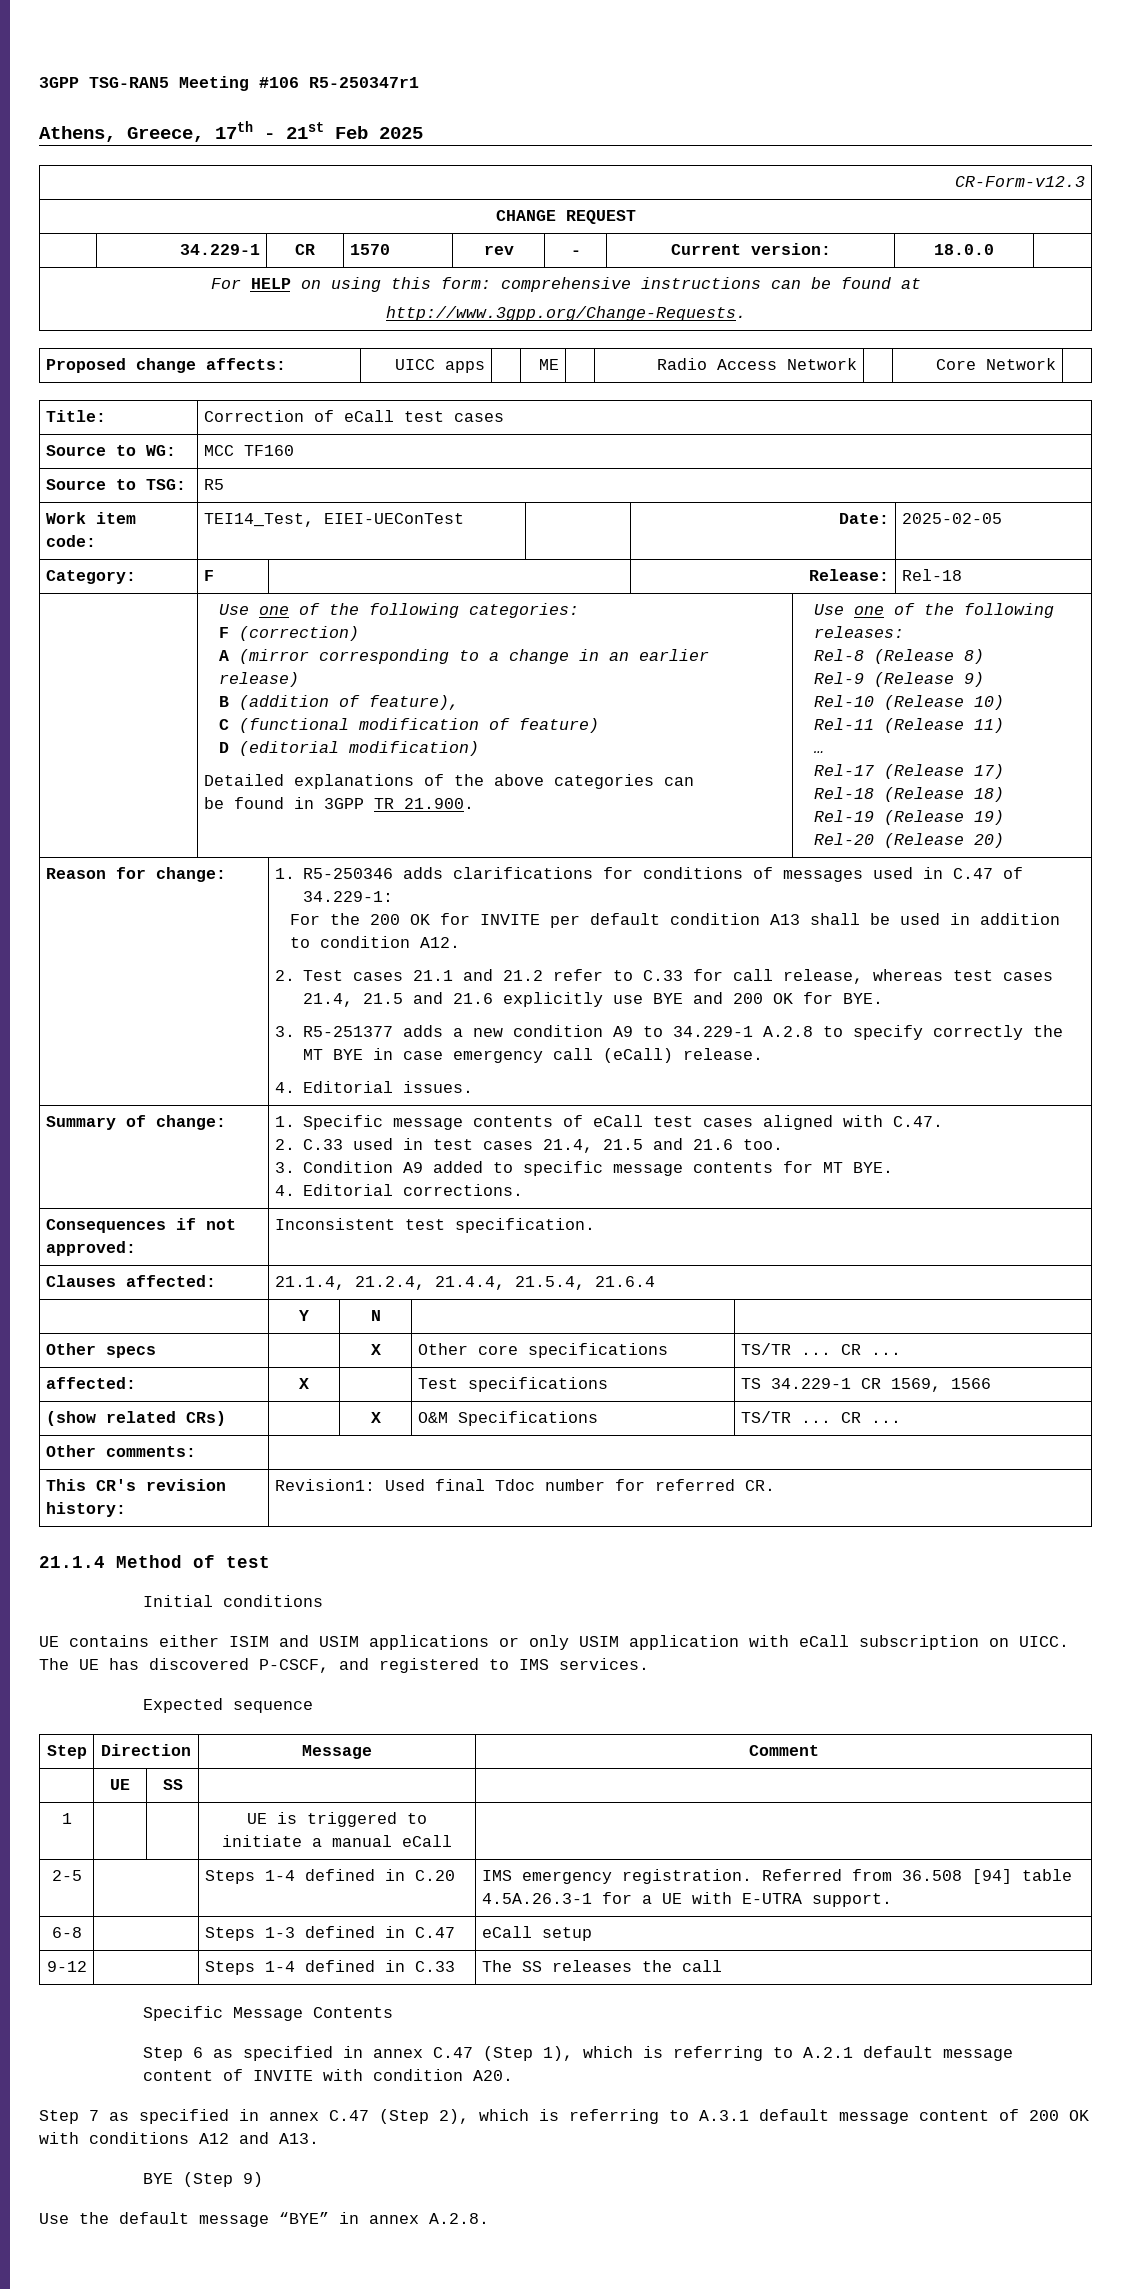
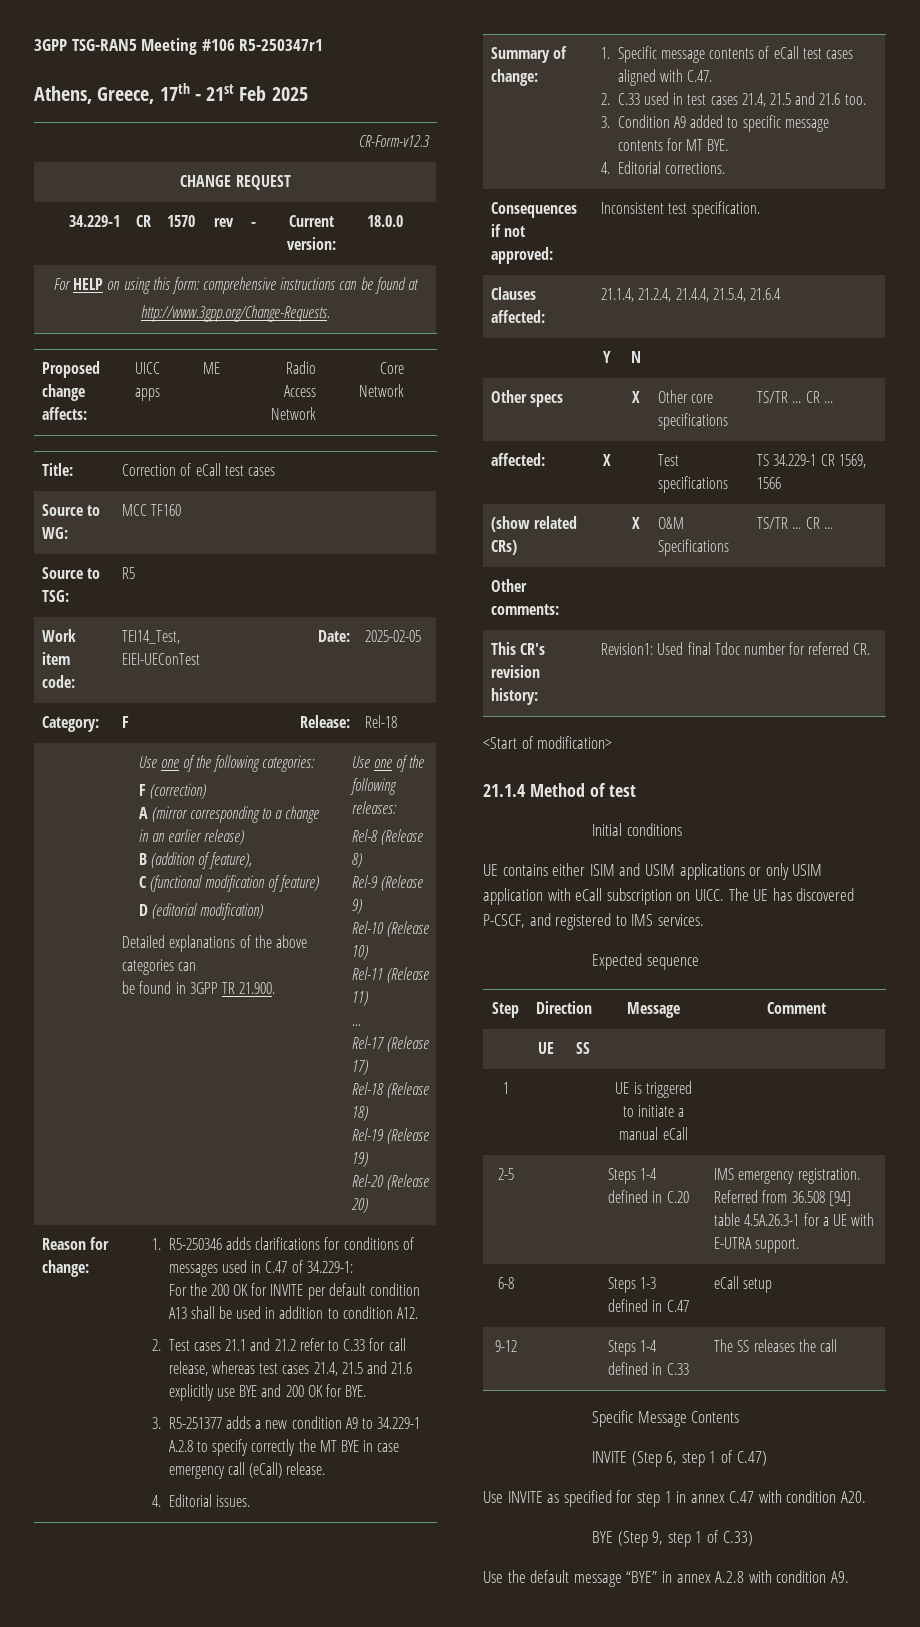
(775, 1485) none -> [483,736,613,749] // <Start of modification>
[142,2046,1013,2061] [142,2069,513,2081] [39,2109,1089,2124] [39,2132,319,2144] [142,2172,263,2187] Step 6 as specified in annex C.47 (Step 1), which is referring to A.2.1 default message content of INVITE with condition A20. // Step 7 as specified in annex C.47 (Step 2), which is referring to A.3.1 default message content of 200 OK with conditions A12 and A13. // BYE (Step 9) -> [592,1450,767,1467] [483,1490,867,1507] [592,1530,753,1547] INVITE (Step 6, step 1 of C.47) // Use INVITE as specified for step 1 in annex C.47 with condition A20. // BYE (Step 9, step 1 of C.33)
[429,2213,489,2224] A.2.8. -> [715,1570,849,1583] A.2.8 with condition A9.

